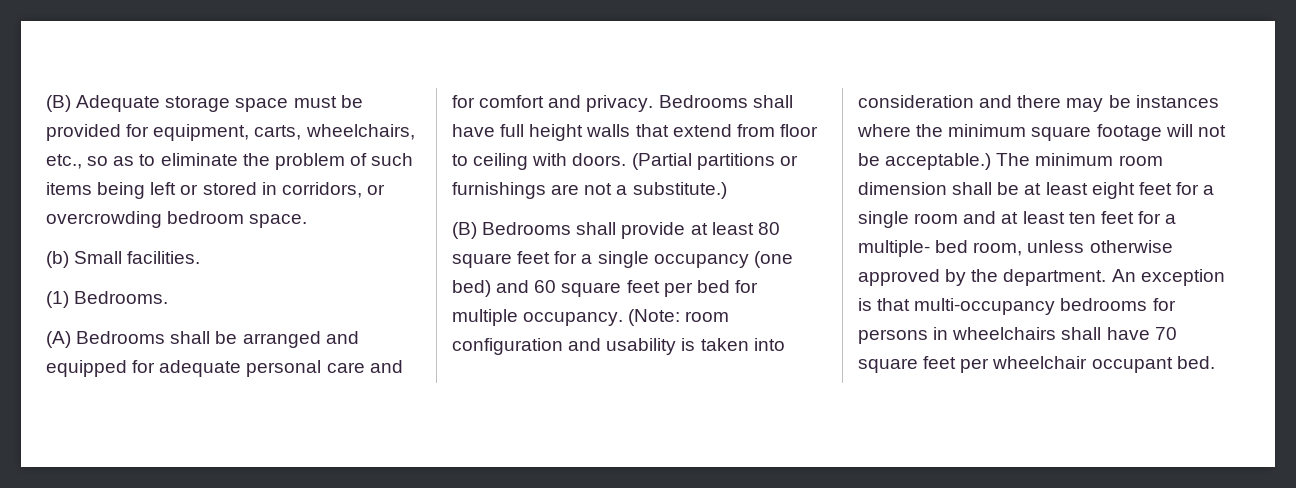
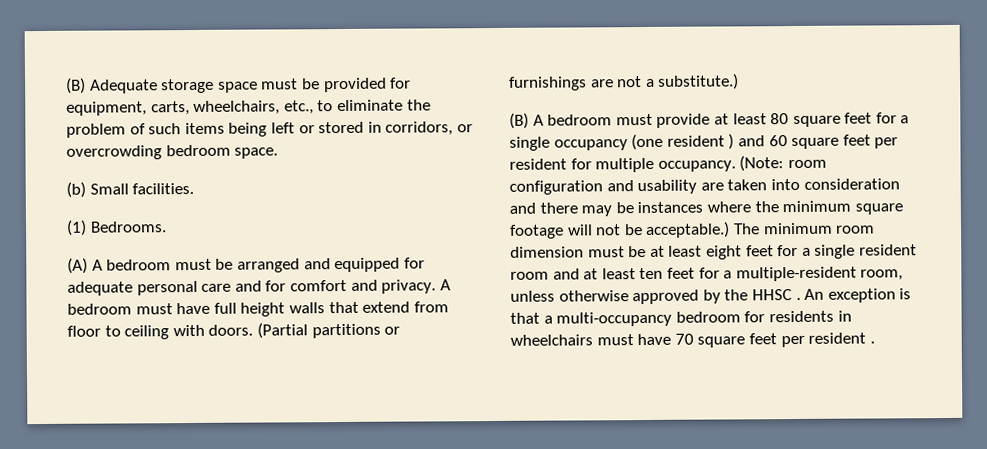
[87,156,135,166] so as -> (314, 107) none
[76,331,211,344] Bedrooms shall -> [91,258,212,271] A bedroom must
[658,95,793,108] Bedrooms shall -> [439,279,451,291] [67,303,173,315] A bedroom must
[482,222,617,235] Bedrooms shall -> [532,113,653,126] A bedroom must
[452,280,491,297] bed) -> [666,133,735,150] resident )
[696,280,730,293] bed -> [509,158,567,170] resident
[681,338,696,351] is -> [700,182,724,191] are
[952,182,993,195] shall -> [587,246,625,258] must
(909, 219) none -> [858,244,917,256] resident
[858,240,969,257] multiple- bed -> [735,266,857,282] multiple-resident
[1003,269,1107,286] department. -> [751,289,801,301] HHSC .
[914,298,1176,315] [858,329,928,344] multi-occupancy bedrooms for persons -> [543,310,834,327] a multi-occupancy bedroom for residents
[1061,327,1102,340] shall -> [596,334,634,346] must
[992,356,1215,373] wheelchair occupant bed. -> [808,332,875,344] resident .

